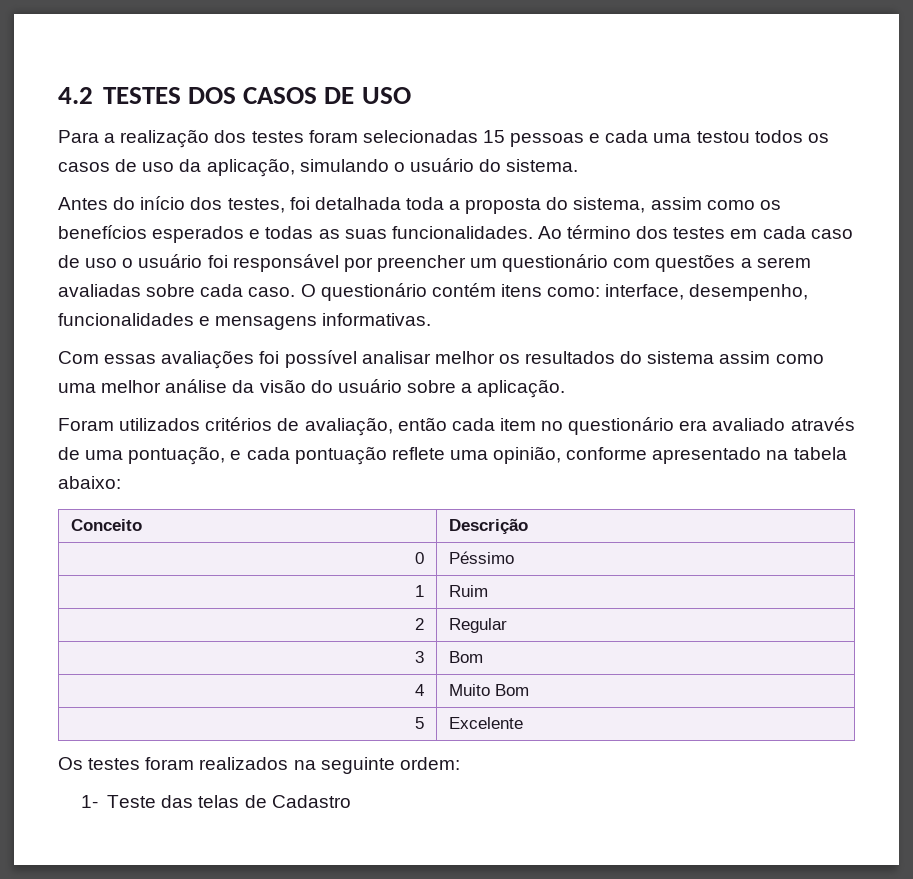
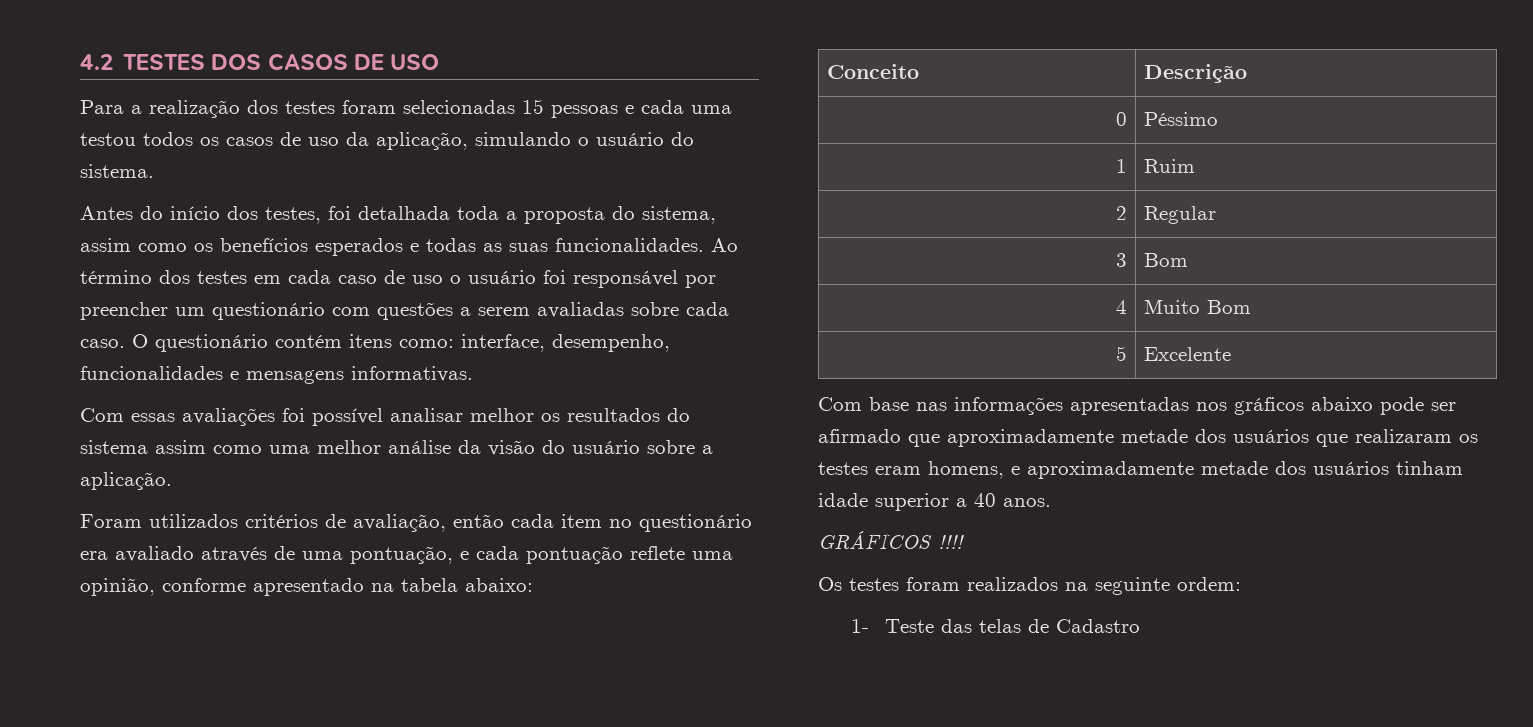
(523, 723) none -> [818,397,1456,415] [818,429,1478,447] [818,461,1463,479] [818,493,1051,511] [818,531,964,549] // Com base nas informações apresentadas nos gráficos abaixo pode ser afirmado que aproximadamente metade dos usuários que realizaram os testes eram homens, e aproximadamente metade dos usuários tinham idade superior a 40 anos. // GRÁFICOS !!!!

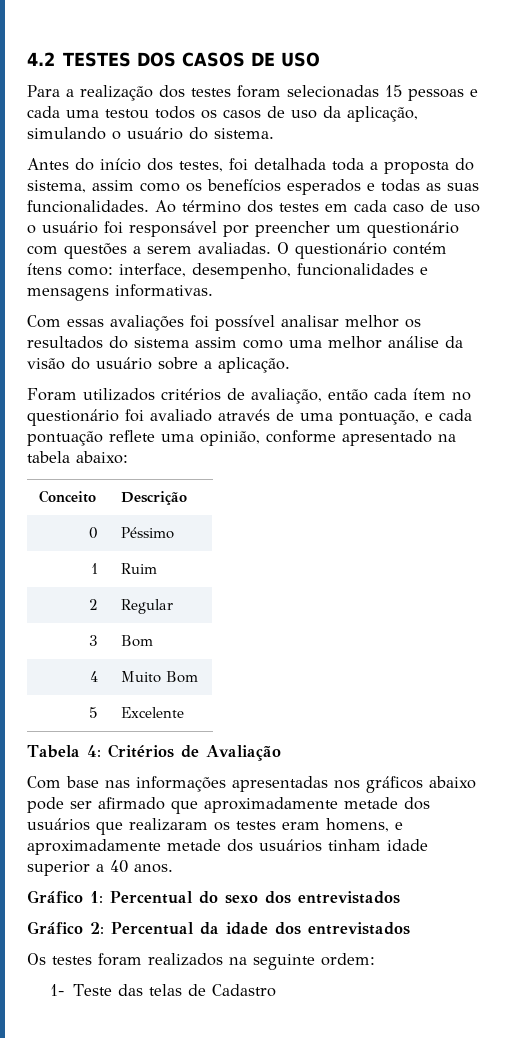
[537,302,729,318] [80,339,125,348] avaliadas sobre cada caso. -> [198,242,271,254] avaliadas.
[349,334,392,348] itens -> [27,263,62,275] ítens
[561,514,602,528] item -> [413,388,446,400] ítem
[80,551,108,560] era -> [125,409,144,422] foi
(1231, 354) none -> [27,744,281,761] // Tabela 4: Critérios de Avaliação
[818,531,964,549] GRÁFICOS !!!! -> [27,890,400,904] [27,921,410,935] Gráfico 1: Percentual do sexo dos entrevistados // Gráfico 2: Percentual da idade dos entrevistados

